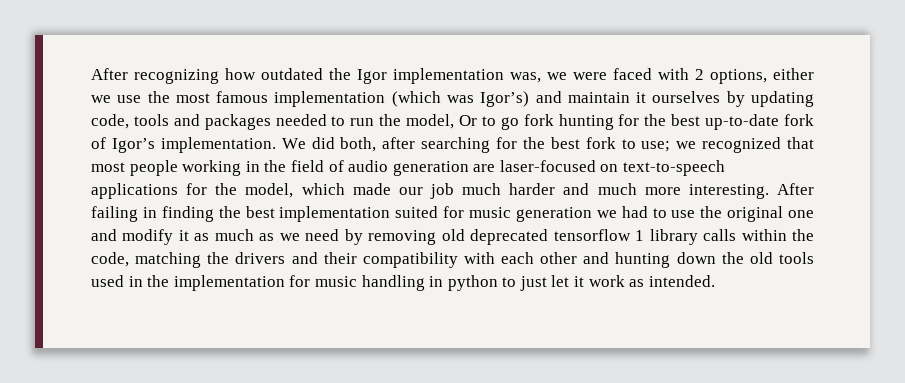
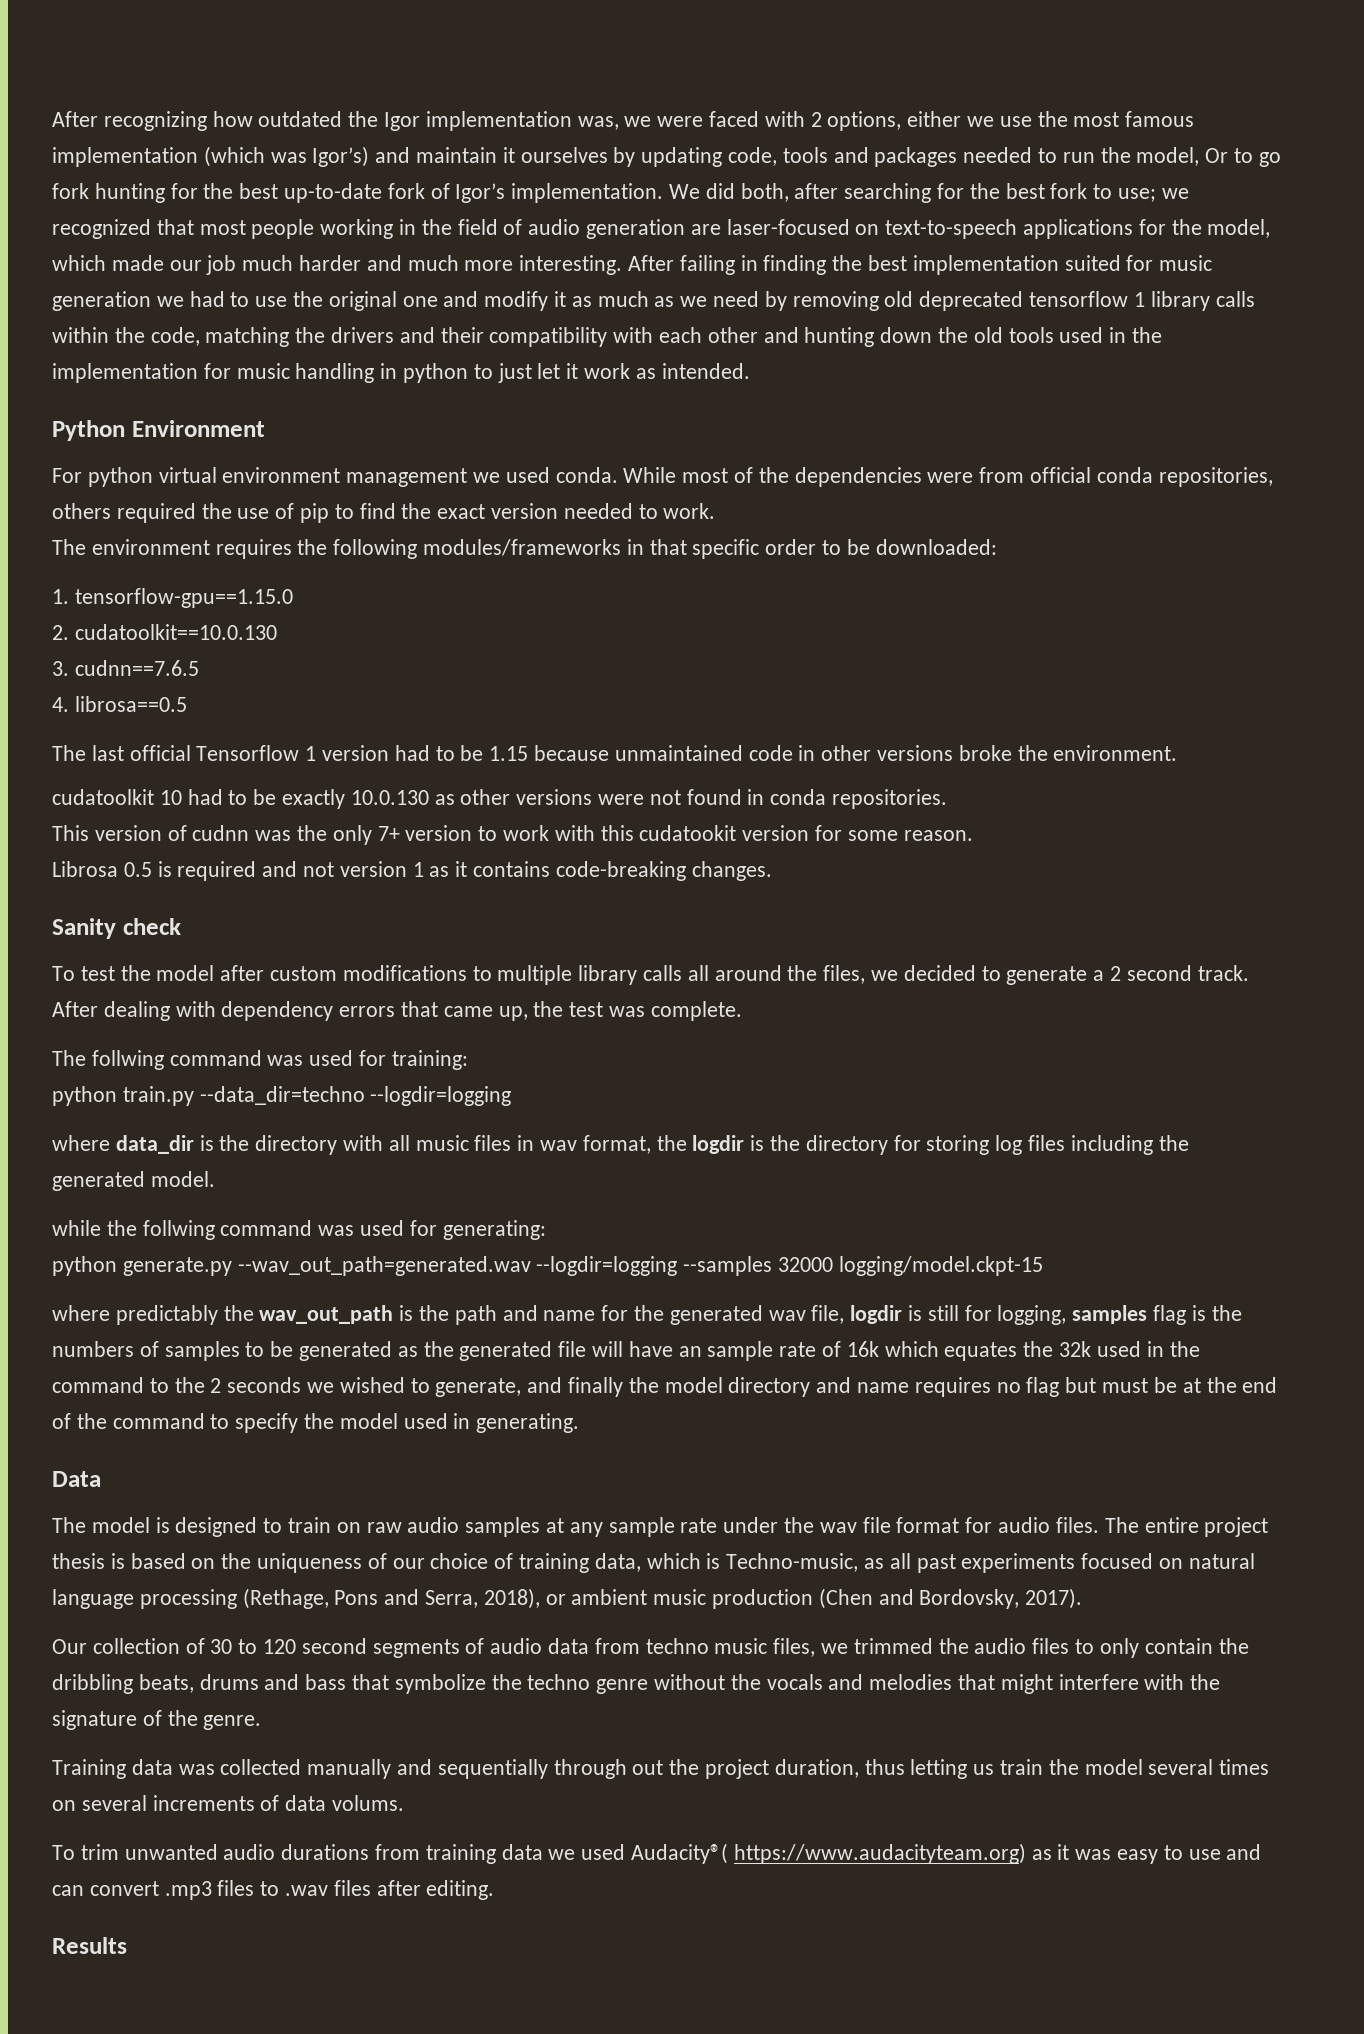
(715, 281) none -> [52,420,265,441] [52,467,1273,487] [52,503,716,523] [52,539,997,559] [52,588,293,608] [52,624,277,640] [52,660,199,676] [52,696,187,712] [52,745,1178,761] [52,789,948,809] [52,825,973,845] [52,861,772,881] [52,918,181,939] [52,965,1249,985] [52,1001,742,1021] [52,1050,468,1070] [52,1086,512,1106] [52,1135,1189,1155] [52,1171,215,1191] [52,1220,546,1240] [52,1256,1043,1276] [52,1305,1242,1325] [52,1341,1200,1361] [52,1377,1278,1397] [52,1413,580,1433] [52,1471,101,1487] [52,1517,1269,1537] [52,1553,1255,1573] [52,1588,1083,1609] [52,1638,1249,1658] [52,1674,1221,1694] [52,1710,262,1730] [52,1759,1270,1779] [52,1795,405,1811] [52,1843,1262,1864] [52,1880,495,1900] [52,1937,127,1954] // Python Environment // For python virtual environment management we used conda. While most of the dependencies were from official conda repositories, others required the use of pip to find the exact version needed to work. // The environment requires the following modules/frameworks in that specific order to be downloaded: // 1. tensorflow-gpu==1.15.0 // 2. cudatoolkit==10.0.130 // 3. cudnn==7.6.5 // 4. librosa==0.5 // The last official Tensorflow 1 version had to be 1.15 because unmaintained code in other versions broke the environment. // cudatoolkit 10 had to be exactly 10.0.130 as other versions were not found in conda repositories. // This version of cudnn was the only 7+ version to work with this cudatookit version for some reason. // Librosa 0.5 is required and not version 1 as it contains code-breaking changes. // Sanity check // To test the model after custom modifications to multiple library calls all around the files, we decided to generate a 2 second track. After dealing with dependency errors that came up, the test was complete. // The follwing command was used for training: // python train.py --data_dir=techno --logdir=logging // where data_dir is the directory with all music files in wav format, the logdir is the directory for storing log files including the generated model. // while the follwing command was used for generating: // python generate.py --wav_out_path=generated.wav --logdir=logging --samples 32000 logging/model.ckpt-15 // where predictably the wav_out_path is the path and name for the generated wav file, logdir is still for logging, samples flag is the numbers of samples to be generated as the generated file will have an sample rate of 16k which equates the 32k used in the command to the 2 seconds we wished to generate, and finally the model directory and name requires no flag but must be at the end of the command to specify the model used in generating. // Data // The model is designed to train on raw audio samples at any sample rate under the wav file format for audio files. The entire project thesis is based on the uniqueness of our choice of training data, which is Techno-music, as all past experiments focused on natural language processing (Rethage, Pons and Serra, 2018), or ambient music production (Chen and Bordovsky, 2017). // Our collection of 30 to 120 second segments of audio data from techno music files, we trimmed the audio files to only contain the dribbling beats, drums and bass that symbolize the techno genre without the vocals and melodies that might interfere with the signature of the genre. // Training data was collected manually and sequentially through out the project duration, thus letting us train the model several times on several increments of data volums. // To trim unwanted audio durations from training data we used Audacity®( https://www.audacityteam.org) as it was easy to use and can convert .mp3 files to .wav files after editing. // Results

